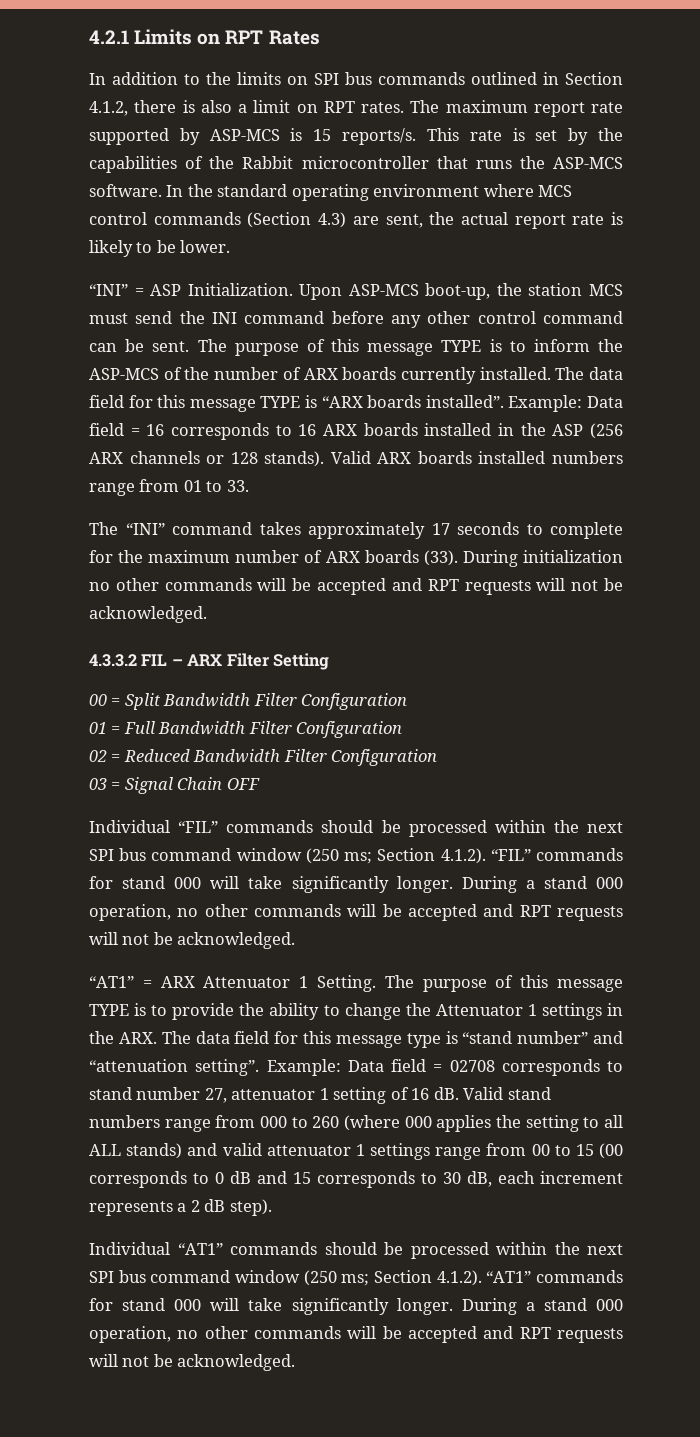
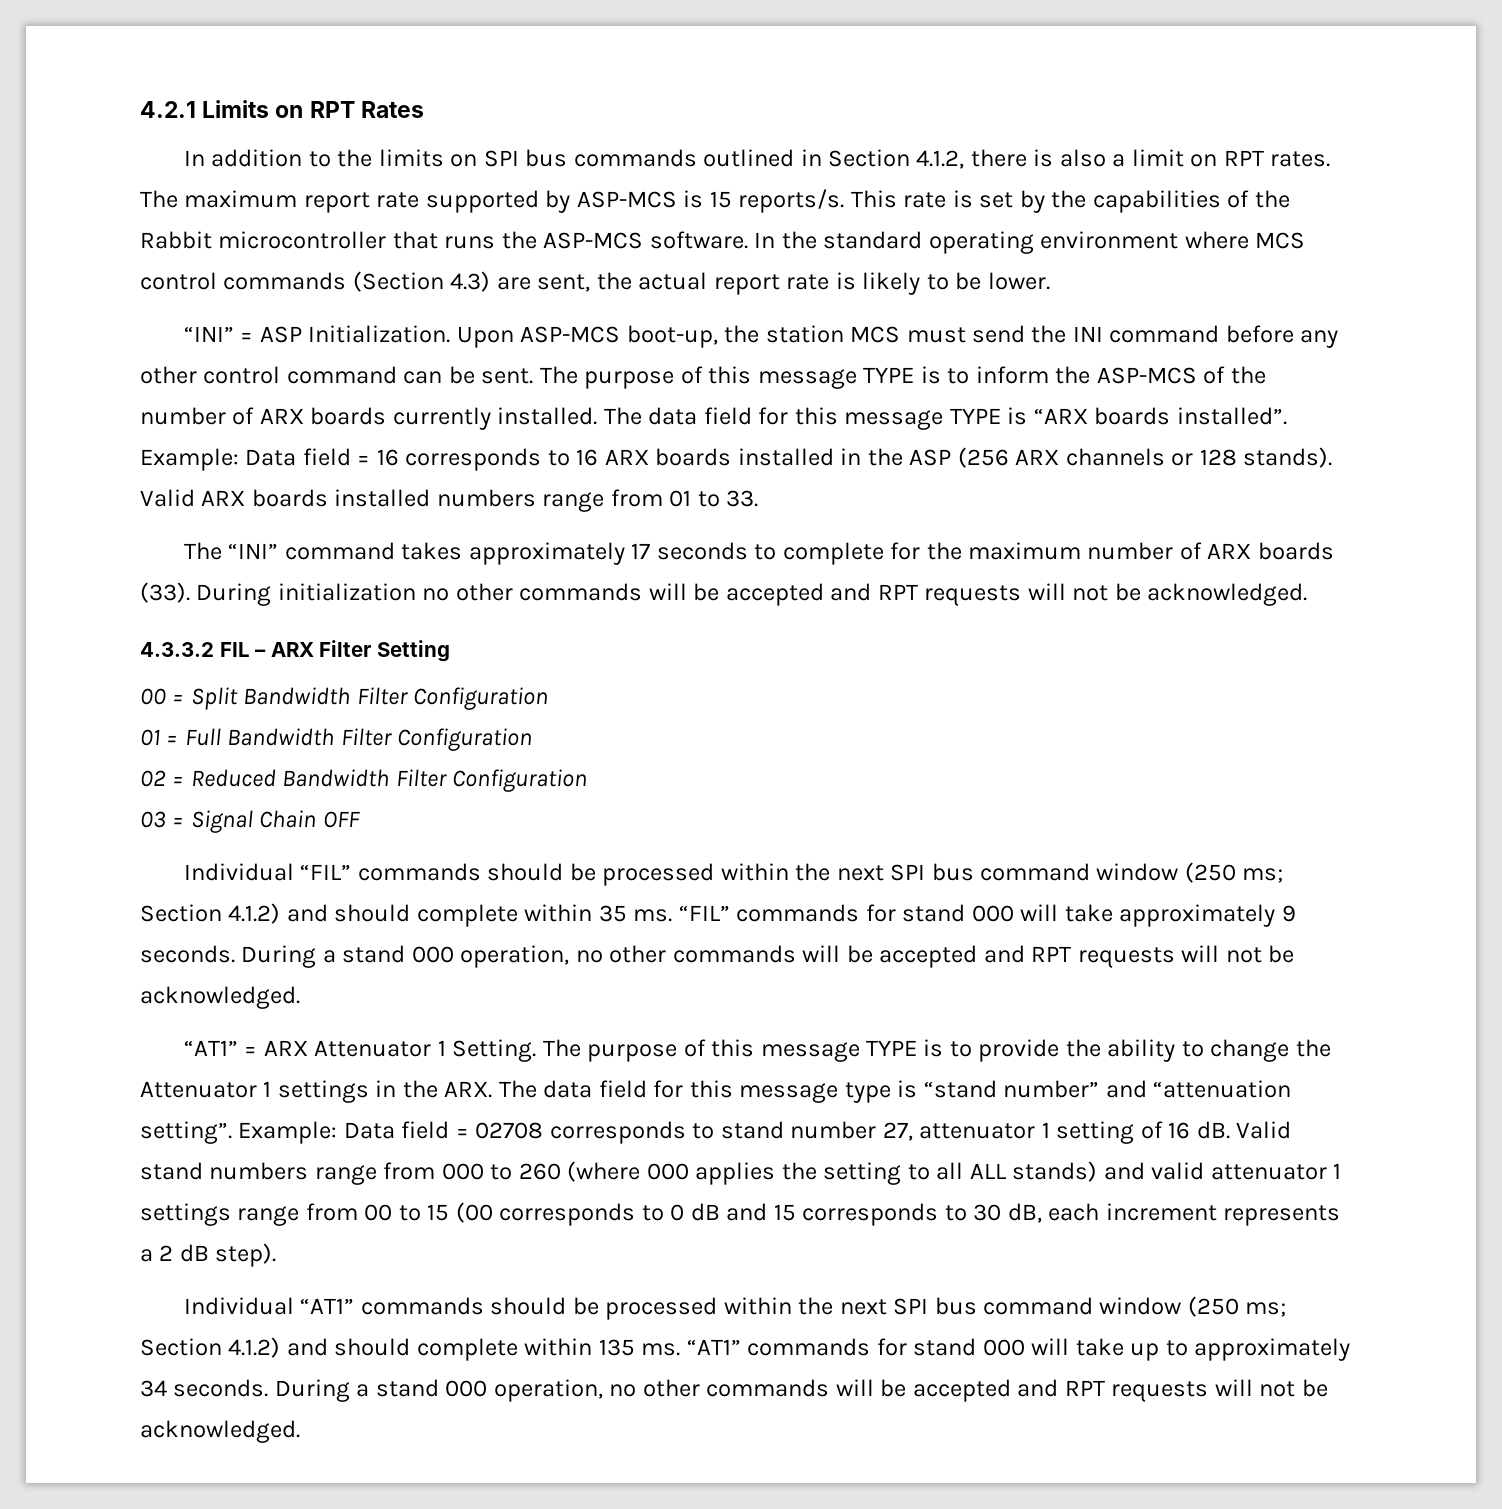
[440,848,486,864] 4.1.2). -> [228,903,673,927] 4.1.2) and should complete within 35 ms.
[291,876,453,893] significantly longer. -> [1119,904,1296,927] [140,945,235,963] approximately 9 seconds.
[436,1270,482,1286] 4.1.2). -> [228,1337,681,1361] 4.1.2) and should complete within 135 ms.
[291,1298,453,1315] significantly longer. -> [1130,1338,1351,1361] [140,1379,269,1397] up to approximately 34 seconds.

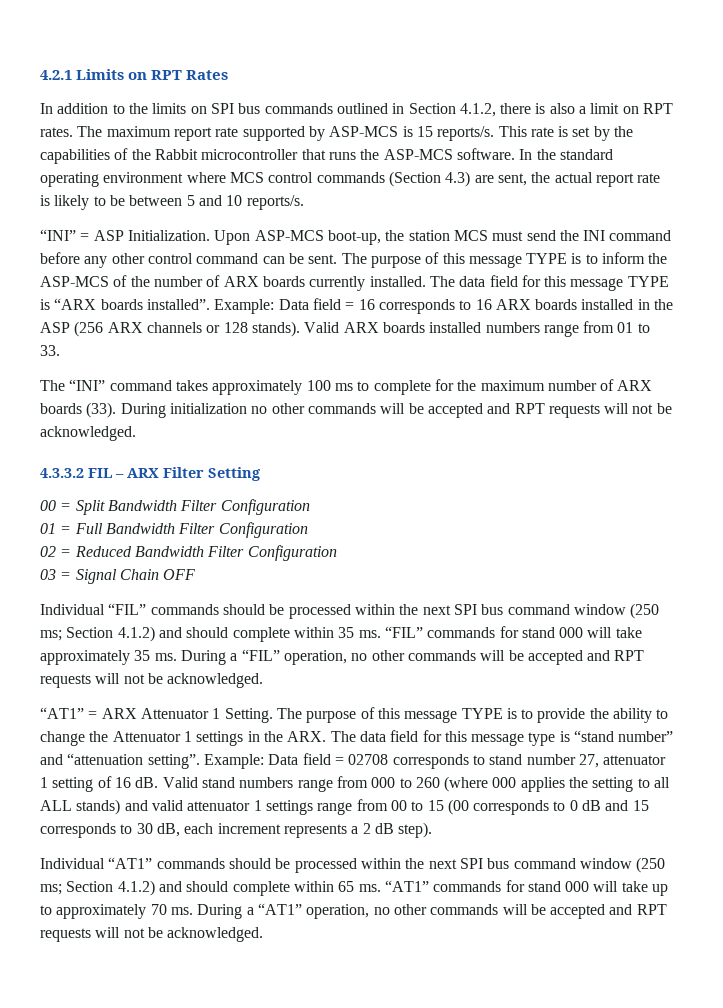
[987,272,1050,290] lower. -> [129,195,304,210] between 5 and 10 reports/s.
[631,542,748,560] 17 seconds -> [306,380,353,391] 100 ms
[1281,905,1296,922] [140,945,454,968] 9 seconds. During a stand 000 -> [134,649,280,665] 35 ms. During a “FIL”
[598,1339,635,1356] 135 -> [338,881,355,892] 65
[140,1379,488,1402] 34 seconds. During a stand 000 -> [150,903,302,919] 70 ms. During a “AT1”

